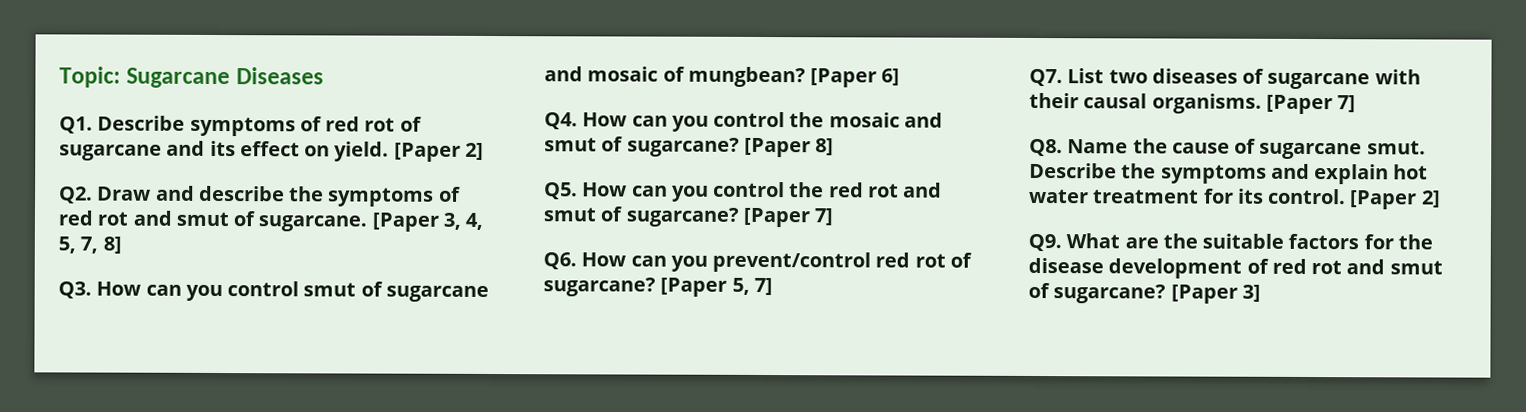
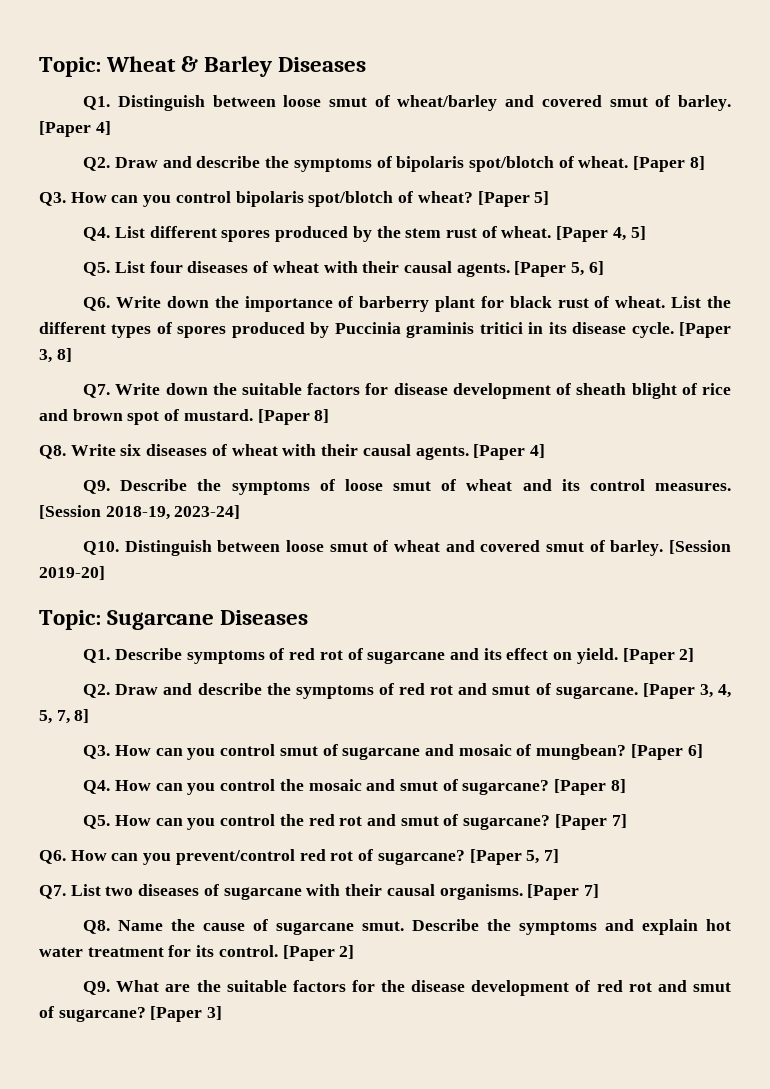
[59,66,121,88] Topic: -> [39,56,367,77] [83,95,731,111] [39,121,111,137] [83,156,705,172] [39,191,550,207] [83,226,646,242] [83,261,604,277] [83,296,731,312] [39,322,731,338] [39,348,72,363] [83,383,732,399] [39,409,330,425] [39,444,545,460] [83,479,731,495] [39,505,241,520] [83,540,731,556] [39,566,105,580] [39,610,101,630] Topic: Wheat & Barley Diseases // Q1. Distinguish between loose smut of wheat/barley and covered smut of barley. [Paper 4] // Q2. Draw and describe the symptoms of bipolaris spot/blotch of wheat. [Paper 8] // Q3. How can you control bipolaris spot/blotch of wheat? [Paper 5] // Q4. List different spores produced by the stem rust of wheat. [Paper 4, 5] // Q5. List four diseases of wheat with their causal agents. [Paper 5, 6] // Q6. Write down the importance of barberry plant for black rust of wheat. List the different types of spores produced by Puccinia graminis tritici in its disease cycle. [Paper 3, 8] // Q7. Write down the suitable factors for disease development of sheath blight of rice and brown spot of mustard. [Paper 8] // Q8. Write six diseases of wheat with their causal agents. [Paper 4] // Q9. Describe the symptoms of loose smut of wheat and its control measures. [Session 2018-19, 2023-24] // Q10. Distinguish between loose smut of wheat and covered smut of barley. [Session 2019-20] // Topic:

